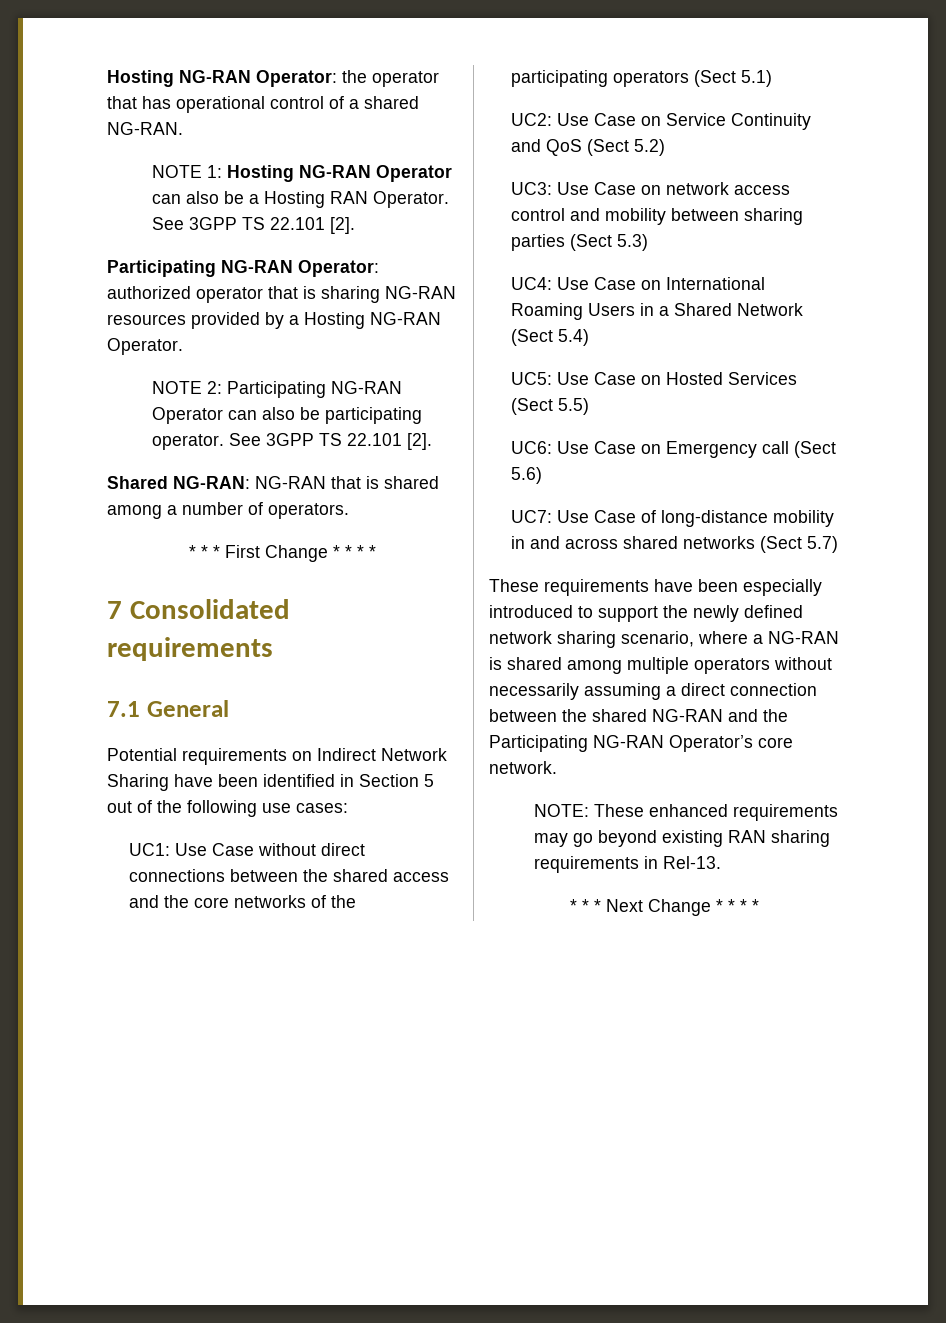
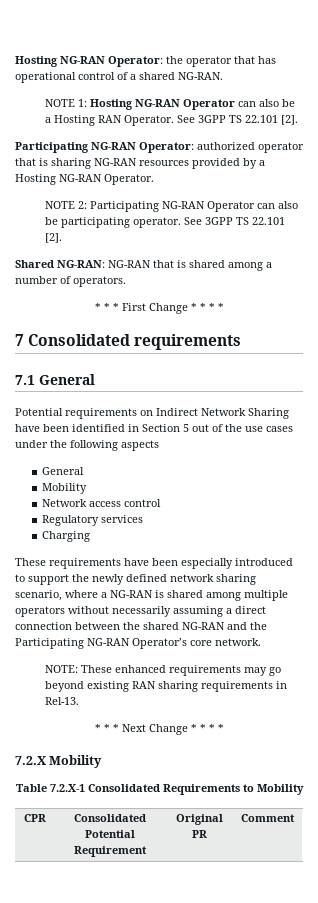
[187,800,348,817] [129,843,366,856] [129,869,450,882] [129,895,357,908] [511,70,773,87] [511,113,812,130] [511,139,666,156] [511,182,791,195] [511,208,804,225] [511,234,649,251] [511,277,766,290] [511,303,804,320] [511,329,590,346] [511,372,798,385] [511,398,590,415] [511,441,837,458] [511,467,543,484] [511,510,835,527] [511,536,839,553] following use cases: // UC1: Use Case without direct connections between the shared access and the core networks of the participating operators (Sect 5.1) // UC2: Use Case on Service Continuity and QoS (Sect 5.2) // UC3: Use Case on network access control and mobility between sharing parties (Sect 5.3) // UC4: Use Case on International Roaming Users in a Shared Network (Sect 5.4) // UC5: Use Case on Hosted Services (Sect 5.5) // UC6: Use Case on Emergency call (Sect 5.6) // UC7: Use Case of long-distance mobility in and across shared networks (Sect 5.7) -> [245,426,293,432] [15,440,159,451] [42,467,85,475] [42,483,88,494] [42,499,162,507] [42,515,144,526] [42,531,91,542] use cases under the following aspects // General // Mobility // Network access control // Regulatory services // Charging
(759, 905) none -> [15,755,103,768] [15,784,304,795] [23,814,46,822] [74,814,146,822] [85,830,135,838] [74,846,147,857] [176,814,223,825] [192,830,207,838] [241,814,295,822] // 7.2.X Mobility // Table 7.2.X-1 Consolidated Requirements to Mobility // CPR | Consolidated Potential Requirement | Original PR | Comment

